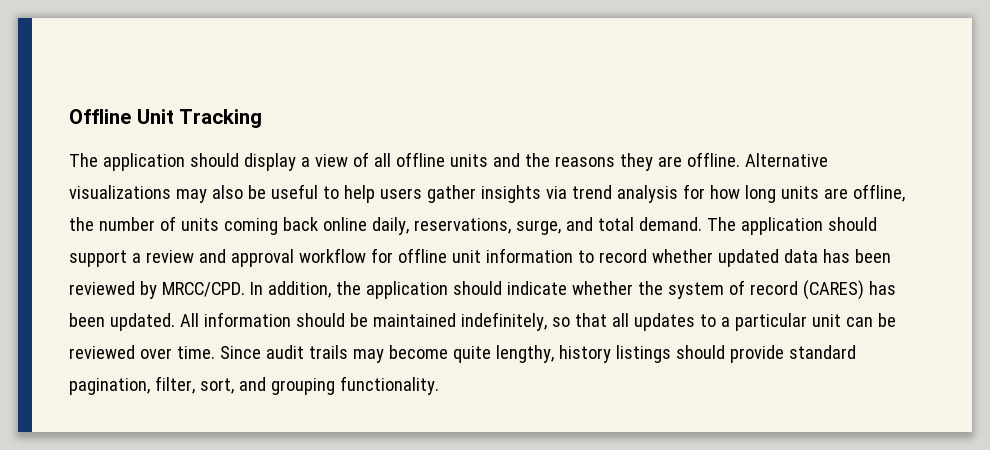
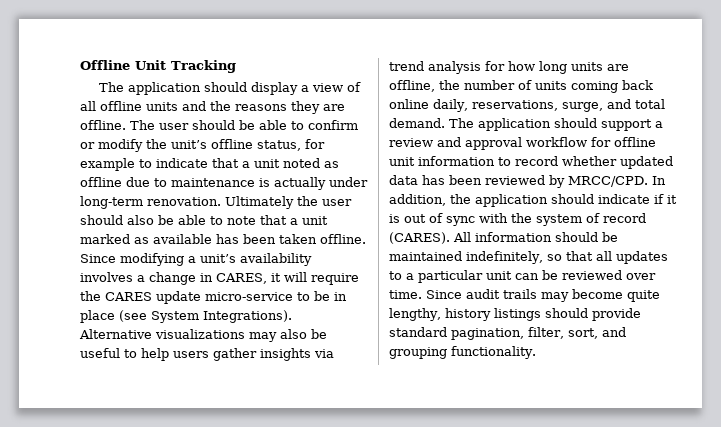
(740, 159) none -> [130,120,358,130] [80,139,325,152] [80,158,339,171] [80,177,368,190] [80,196,352,209] [80,215,328,225] [80,234,366,244] [80,253,312,266] [80,272,359,285] [80,291,347,304] [80,310,292,323] The user should be able to confirm or modify the unit’s offline status, for example to indicate that a unit noted as offline due to maintenance is actually under long-term renovation. Ultimately the user should also be able to note that a unit marked as available has been taken offline. Since modifying a unit’s availability involves a change in CARES, it will require the CARES update micro-service to be in place (see System Integrations).
[571,280,896,300] [69,313,175,331] whether the system of record (CARES) has been updated. -> [654,194,677,204] [389,213,646,226] [389,232,450,244] if it is out of sync with the system of record (CARES).

